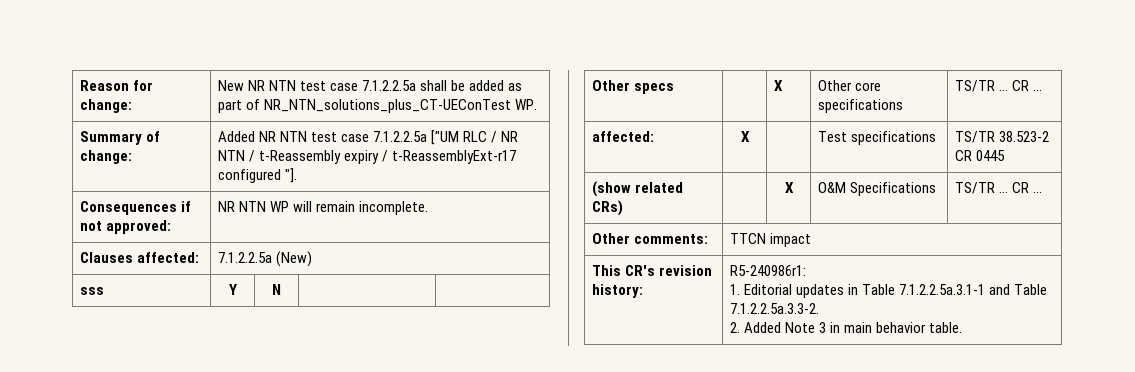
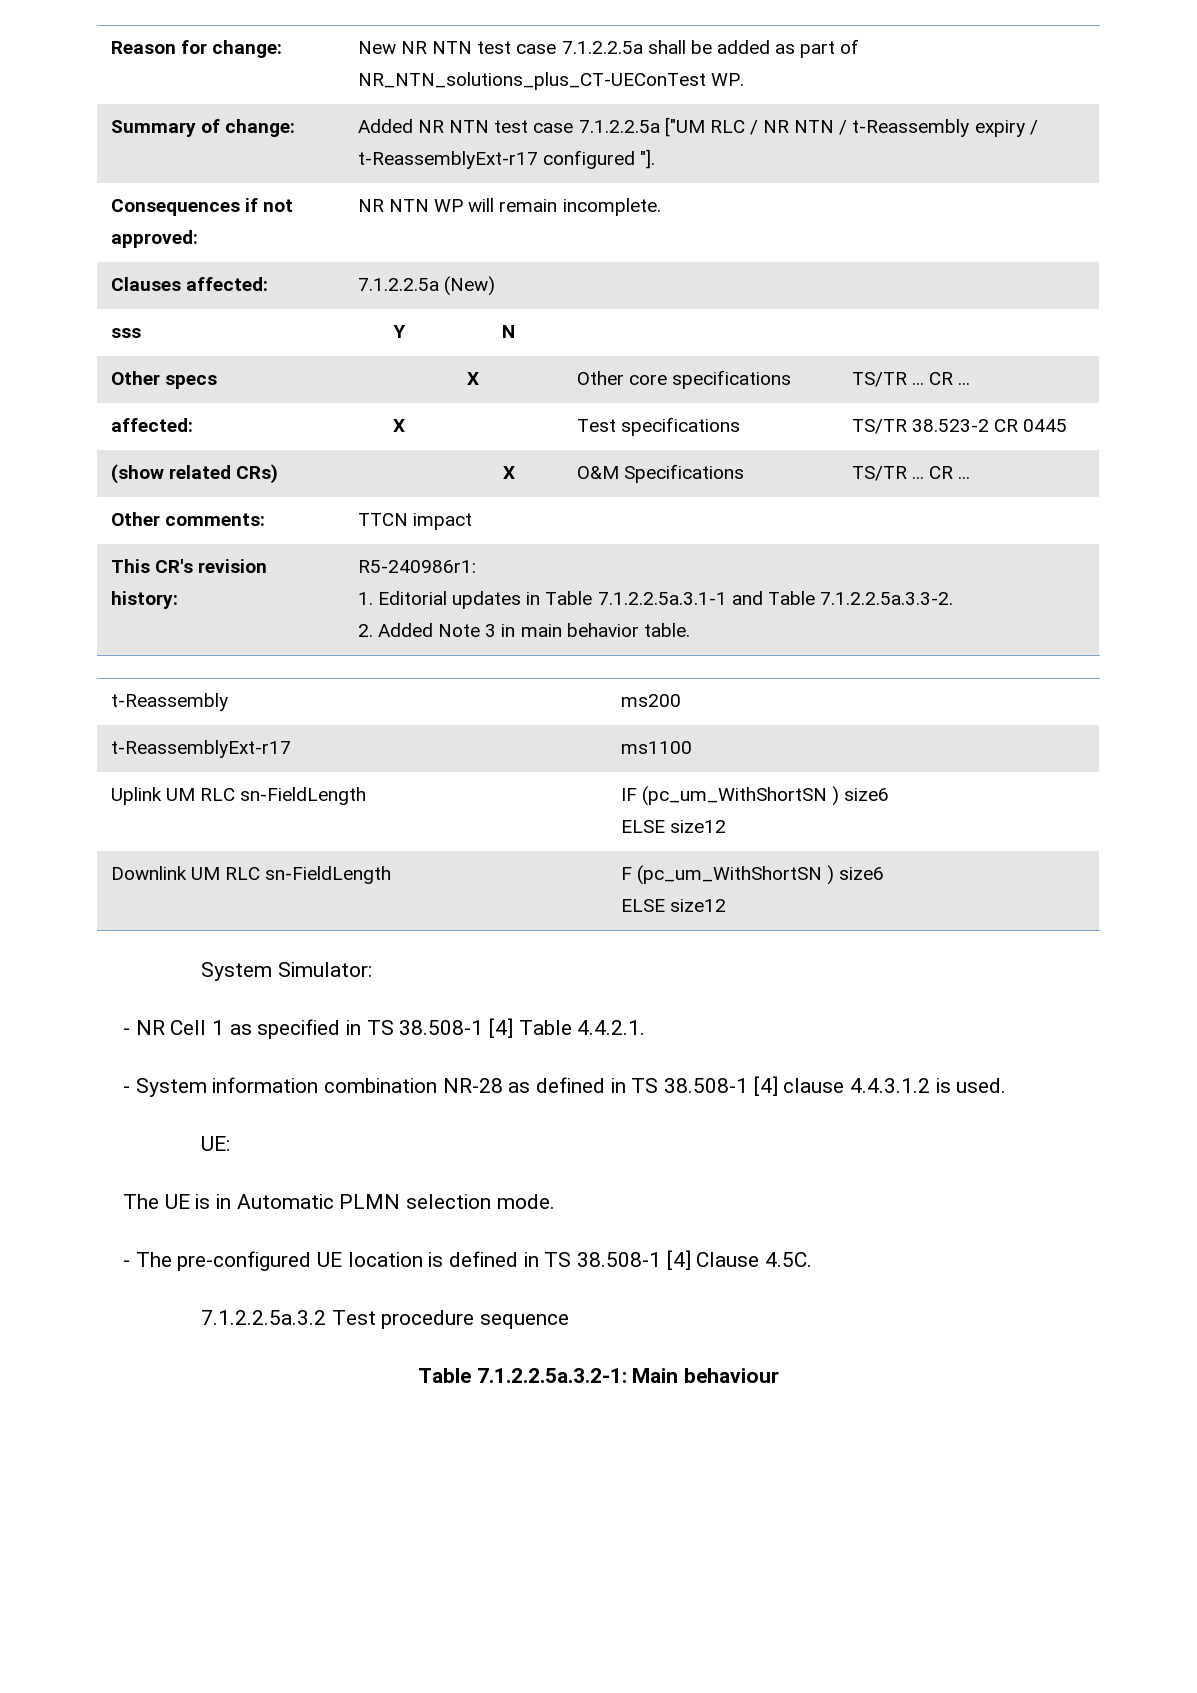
(963, 327) none -> [110,693,228,711] [620,694,681,707] [110,740,291,758] [620,741,692,754] [110,787,367,805] [620,786,890,806] [620,820,726,833] [110,866,392,884] [620,865,885,885] [620,899,726,912] [200,962,372,981] [122,1018,646,1039] [122,1076,1007,1097] [200,1136,230,1151] [122,1194,555,1209] [122,1250,813,1271] [200,1310,569,1329] [417,1368,780,1383] // t-Reassembly | ms200 // t-ReassemblyExt-r17 | ms1100 // Uplink UM RLC sn-FieldLength | IF (pc_um_WithShortSN ) size6 // ELSE size12 // Downlink UM RLC sn-FieldLength | F (pc_um_WithShortSN ) size6 // ELSE size12 // System Simulator: // - NR Cell 1 as specified in TS 38.508-1 [4] Table 4.4.2.1. // - System information combination NR-28 as defined in TS 38.508-1 [4] clause 4.4.3.1.2 is used. // UE: // The UE is in Automatic PLMN selection mode. // - The pre-configured UE location is defined in TS 38.508-1 [4] Clause 4.5C. // 7.1.2.2.5a.3.2 Test procedure sequence // Table 7.1.2.2.5a.3.2-1: Main behaviour

